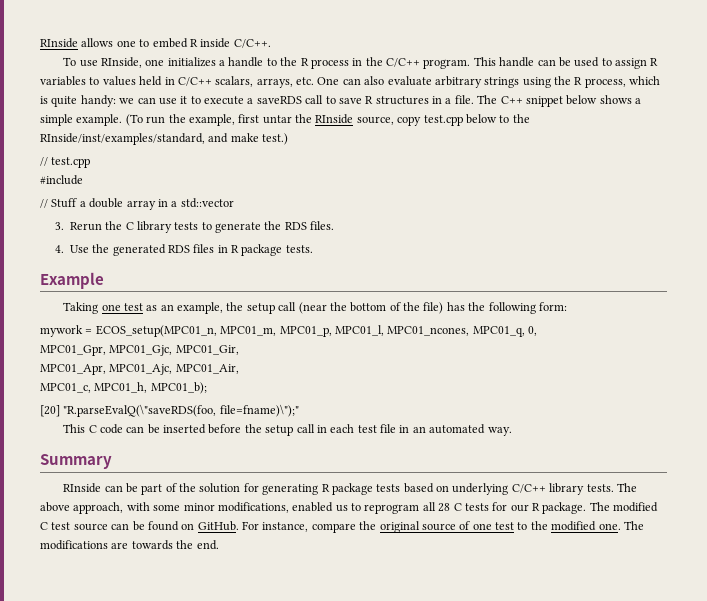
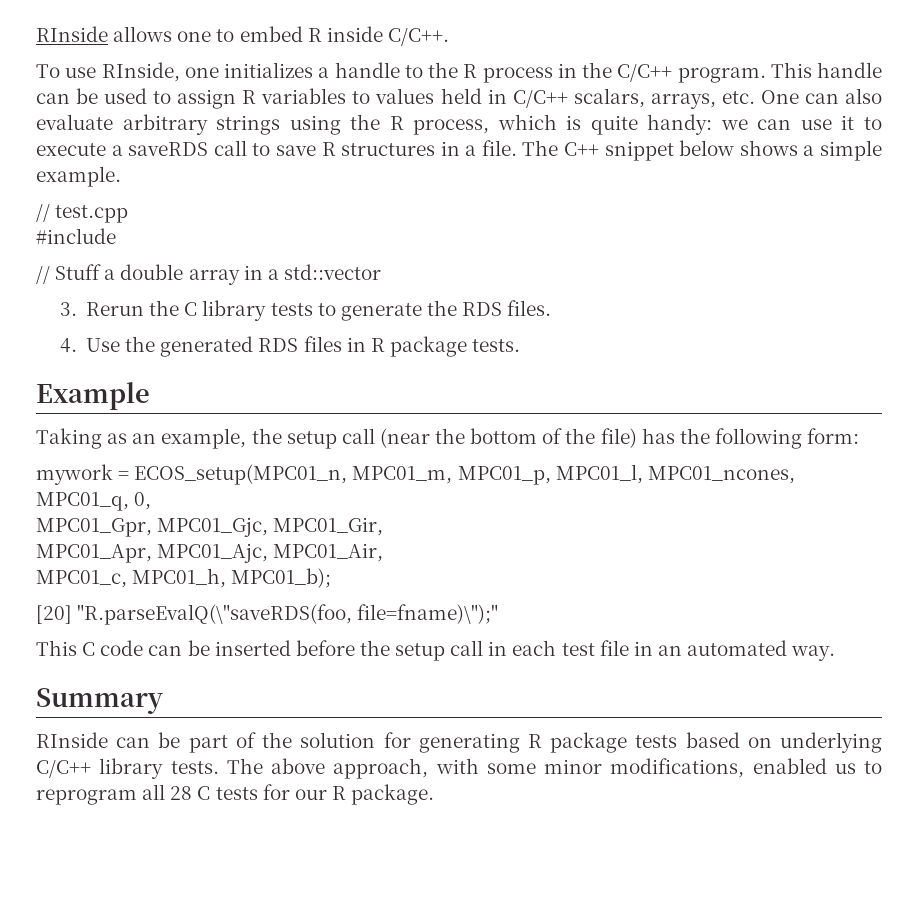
[125,114,530,126] [40,133,289,145] (To run the example, first untar the RInside source, copy test.cpp below to the RInside/inst/examples/standard, and make test.) -> (121, 176) none
[101,303,143,311] one test -> (102, 438) none
[589,502,659,512] [40,521,644,533] [40,540,219,550] The modified C test source can be found on GitHub. For instance, compare the original source of one test to the modified one. The modifications are towards the end. -> (435, 794) none

